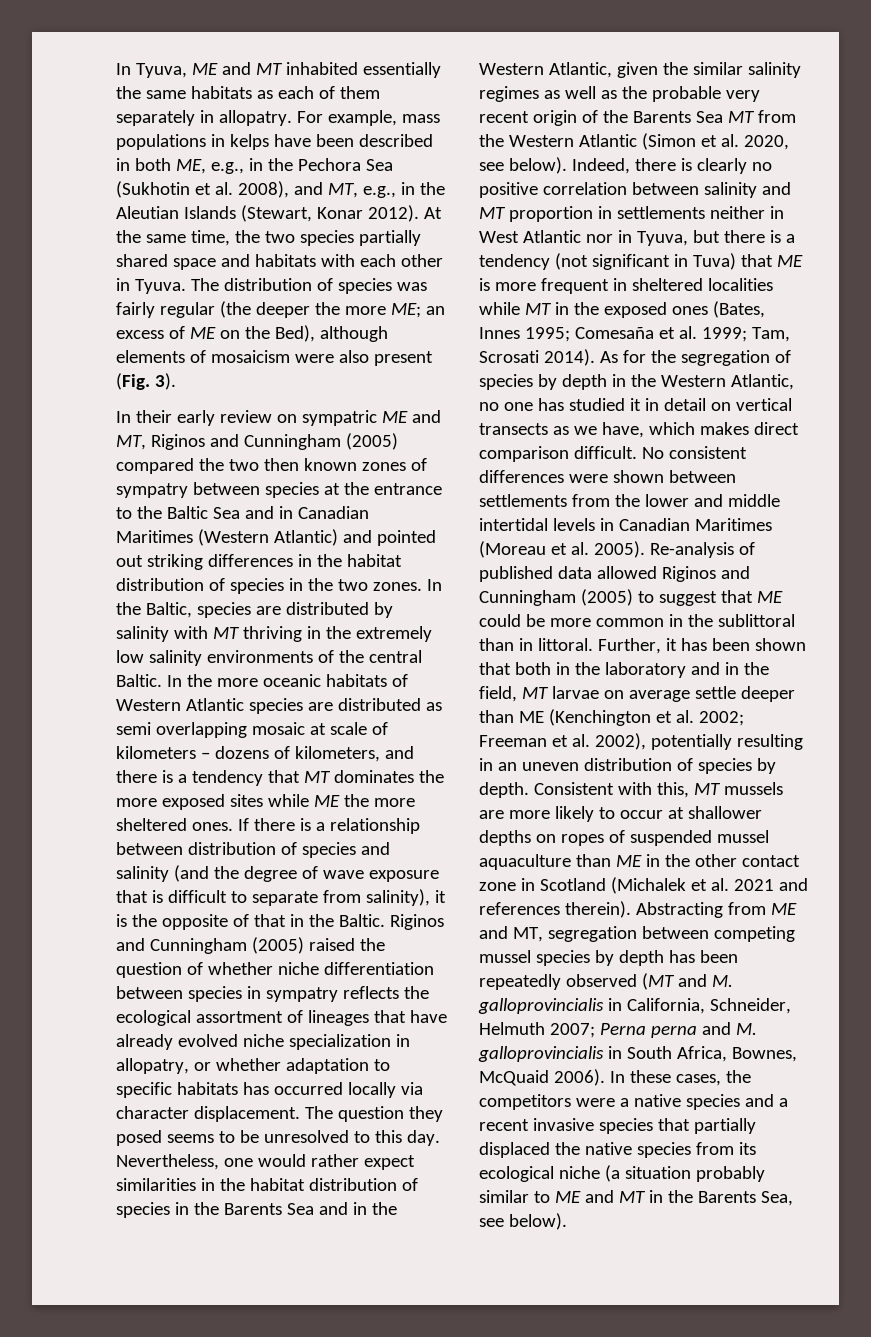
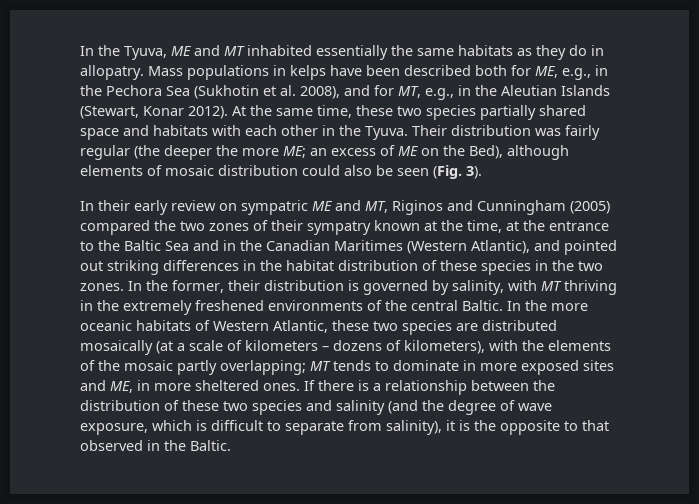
[116,63,131,75] In -> [80,45,120,56] In the
[277,86,380,99] [116,110,440,126] each of them separately in allopatry. For example, mass -> [536,45,604,60] [80,65,183,80] they do in allopatry. Mass
[116,158,171,171] in both -> [475,65,531,76] both for
(323, 188) none -> [374,85,394,96] for
[234,230,260,243] the -> [356,105,393,116] these
[134,278,392,294] Tyuva. The distribution of species -> [339,125,531,140] the Tyuva. Their distribution
[210,350,433,366] mosaicism were also present -> [165,165,429,176] mosaic distribution could also be seen
[263,458,427,471] [116,482,319,498] then known zones of sympatry between species -> [209,220,502,235] zones of their sympatry known at the time,
(293, 512) none -> [240,240,262,251] the
[273,529,338,546] Atlantic) -> [471,240,530,254] Atlantic),
(225, 584) none -> [440,260,477,271] these
[145,602,393,618] [116,626,169,642] Baltic, species are distributed by salinity -> [172,280,504,295] former, their distribution is governed by salinity,
[116,650,202,666] low salinity -> [195,300,264,311] freshened
[185,698,442,714] [116,722,326,738] Atlantic species are distributed as semi overlapping mosaic at -> [273,320,557,335] [80,340,185,355] Atlantic, these two species are distributed mosaically (at a
[294,746,414,762] [116,770,444,786] [116,794,369,810] kilometers, and there is a tendency that MT dominates the more exposed sites while ME the -> [404,340,611,354] [80,360,614,375] [80,380,150,393] kilometers), with the elements of the mosaic partly overlapping; MT tends to dominate in more exposed sites and ME, in
[187,842,297,855] distribution of -> [533,380,555,391] [80,400,248,411] the distribution of these two
[368,870,439,882] [116,890,148,903] exposure that -> [80,420,192,435] exposure, which
[232,914,444,930] [116,937,385,954] [116,962,434,978] [116,986,429,1002] [116,1010,447,1026] [116,1034,410,1050] [116,1058,390,1074] [116,1082,423,1098] [116,1106,443,1122] [116,1130,440,1146] [116,1154,415,1170] [116,1178,418,1191] [116,1202,397,1218] [479,62,801,78] [479,86,760,102] [479,110,796,126] [479,133,789,150] [479,157,772,174] [479,182,791,198] [479,206,784,222] [479,230,795,246] [479,253,803,270] [479,278,773,294] [479,301,765,318] [479,326,790,342] [479,349,791,366] [479,374,794,390] [479,398,792,411] [479,422,799,438] [479,446,747,462] [479,470,736,483] [479,494,780,507] [479,518,772,531] [479,541,755,558] [479,566,750,582] [479,589,783,606] [479,614,795,627] [479,638,806,654] [479,662,769,678] [479,686,795,702] [479,709,744,726] [479,733,803,750] [479,758,776,774] [479,782,783,798] [479,806,762,822] [479,830,769,846] [479,854,800,870] [479,877,808,894] [479,901,797,918] [479,926,795,942] [479,950,738,966] [479,973,733,990] [478,998,791,1014] [479,1022,757,1038] [478,1046,797,1062] [479,1069,751,1086] [479,1094,788,1110] [479,1118,756,1134] [479,1142,756,1158] [479,1165,765,1182] [479,1190,793,1206] [479,1213,567,1230] of that in the Baltic. Riginos and Cunningham (2005) raised the question of whether niche differentiation between species in sympatry reflects the ecological assortment of lineages that have already evolved niche specialization in allopatry, or whether adaptation to specific habitats has occurred locally via character displacement. The question they posed seems to be unresolved to this day. Nevertheless, one would rather expect similarities in the habitat distribution of species in the Barents Sea and in the Western Atlantic, given the similar salinity regimes as well as the probable very recent origin of the Barents Sea MT from the Western Atlantic (Simon et al. 2020, see below). Indeed, there is clearly no positive correlation between salinity and MT proportion in settlements neither in West Atlantic nor in Tyuva, but there is a tendency (not significant in Tuva) that ME is more frequent in sheltered localities while MT in the exposed ones (Bates, Innes 1995; Comesaña et al. 1999; Tam, Scrosati 2014). As for the segregation of species by depth in the Western Atlantic, no one has studied it in detail on vertical transects as we have, which makes direct comparison difficult. No consistent differences were shown between settlements from the lower and middle intertidal levels in Canadian Maritimes (Moreau et al. 2005). Re-analysis of published data allowed Riginos and Cunningham (2005) to suggest that ME could be more common in the sublittoral than in littoral. Further, it has been shown that both in the laboratory and in the field, MT larvae on average settle deeper than ME (Kenchington et al. 2002; Freeman et al. 2002), potentially resulting in an uneven distribution of species by depth. Consistent with this, MT mussels are more likely to occur at shallower depths on ropes of suspended mussel aquaculture than ME in the other contact zone in Scotland (Michalek et al. 2021 and references therein). Abstracting from ME and MT, segregation between competing mussel species by depth has been repeatedly observed (MT and M. galloprovincialis in California, Schneider, Helmuth 2007; Perna perna and M. galloprovincialis in South Africa, Bownes, McQuaid 2006). In these cases, the competitors were a native species and a recent invasive species that partially displaced the native species from its ecological niche (a situation probably similar to ME and MT in the Barents Sea, see below). -> [564,420,609,431] [80,440,231,451] to that observed in the Baltic.

